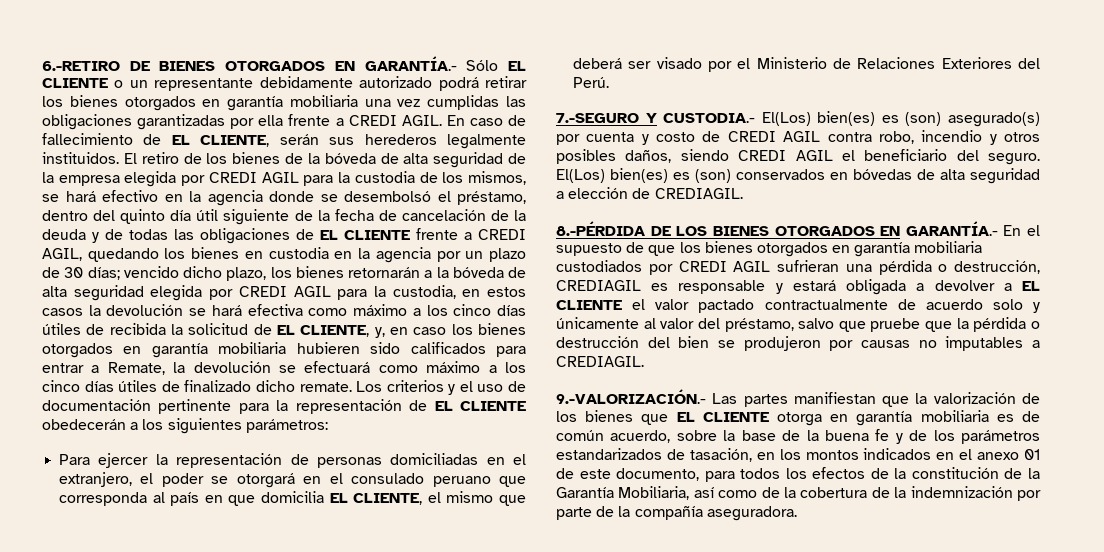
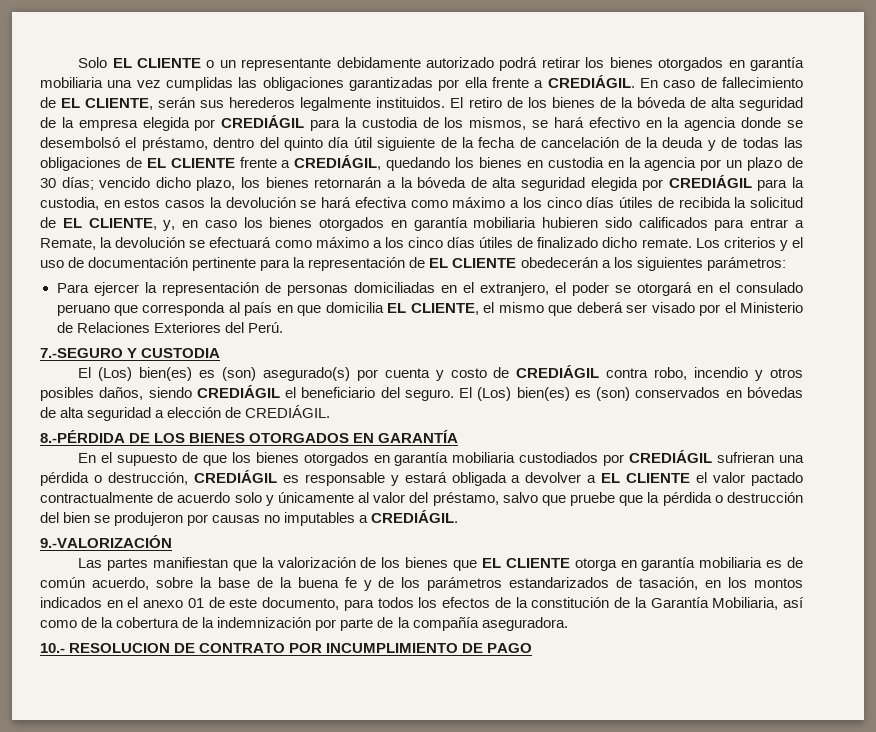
[42,56,499,71] 6.-RETIRO DE BIENES OTORGADOS EN GARANTÍA.- Sólo -> [78,57,108,68] Solo
[348,115,442,126] CREDI AGIL. -> [547,75,635,88] CREDIÁGIL.
[208,172,299,183] CREDI AGIL -> [221,115,305,128] CREDIÁGIL
[478,229,526,240] [42,248,82,261] CREDI AGIL, -> [294,155,382,170] CREDIÁGIL,
[238,286,331,297] CREDI AGIL -> [668,175,752,188] CREDIÁGIL
[663,112,811,126] CUSTODIA.- El(Los) -> [141,348,221,358] [78,367,133,381] CUSTODIA // El (Los)
[727,131,821,142] CREDI AGIL -> [516,365,600,378] CREDIÁGIL
[738,150,833,161] CREDI AGIL -> [196,385,280,398] CREDIÁGIL
[556,169,605,183] El(Los) -> [459,387,512,401] El (Los)
[654,188,743,199] CREDIAGIL. -> [245,405,331,418] CREDIÁGIL.
[905,221,998,236] GARANTÍA.- -> [378,430,459,443] GARANTÍA //
[678,261,771,272] CREDI AGIL -> [629,450,713,463] CREDIÁGIL
[556,280,641,291] CREDIAGIL -> [193,470,277,483] CREDIÁGIL
[556,356,644,367] [556,389,706,404] CREDIAGIL. // 9.-VALORIZACIÓN.- -> [371,510,459,523] [40,535,172,548] CREDIÁGIL. // 9.-VALORIZACIÓN //
(797, 513) none -> [40,643,533,653] // 10.- RESOLUCION DE CONTRATO POR INCUMPLIMIENTO DE PAGO

